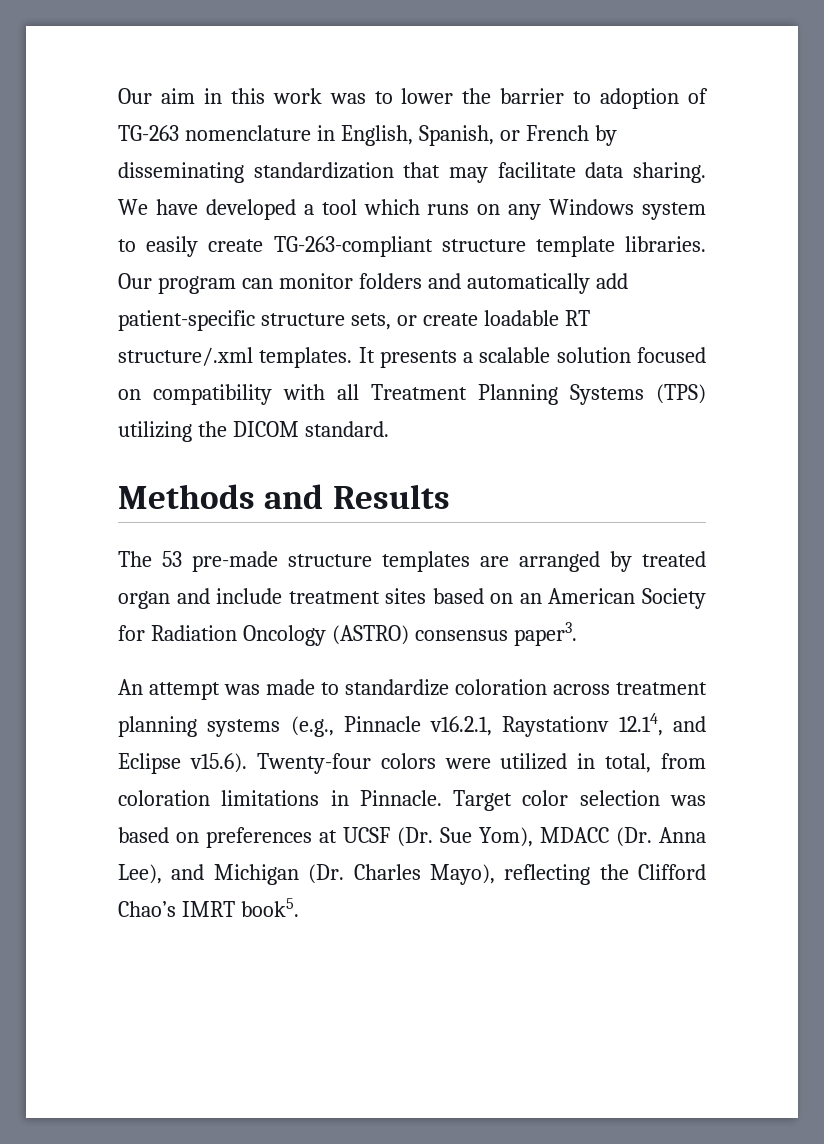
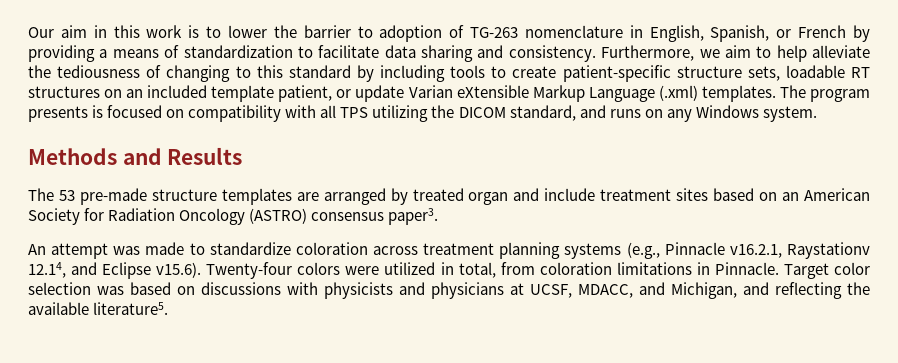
[329,93,366,104] was -> [188,25,200,38] is
[118,162,706,183] [118,199,706,220] [118,236,706,257] [118,273,628,294] [118,310,590,331] [118,347,631,368] disseminating standardization that may facilitate data sharing. We have developed a tool which runs on any Windows system to easily create TG-263-compliant structure template libraries. Our program can monitor folders and automatically add patient-specific structure sets, or create loadable RT structure/.xml templates. It presents a scalable solution -> [28,45,870,62] [28,65,870,82] [28,85,871,102] [28,105,104,122] providing a means of standardization to facilitate data sharing and consistency. Furthermore, we aim to help alleviate the tediousness of changing to this standard by including tools to create patient-specific structure sets, loadable RT structures on an included template patient, or update Varian eXtensible Markup Language (.xml) templates. The program presents is
[371,384,706,405] [118,421,389,442] Treatment Planning Systems (TPS) utilizing the DICOM standard. -> [340,105,817,122] TPS utilizing the DICOM standard, and runs on any Windows system.
[206,827,706,848] [118,864,706,885] [118,898,299,917] preferences at UCSF (Dr. Sue Yom), MDACC (Dr. Anna Lee), and Michigan (Dr. Charles Mayo), reflecting the Clifford Chao’s IMRT book5. -> [201,282,870,299] [28,302,169,315] discussions with physicists and physicians at UCSF, MDACC, and Michigan, and reflecting the available literature5.

